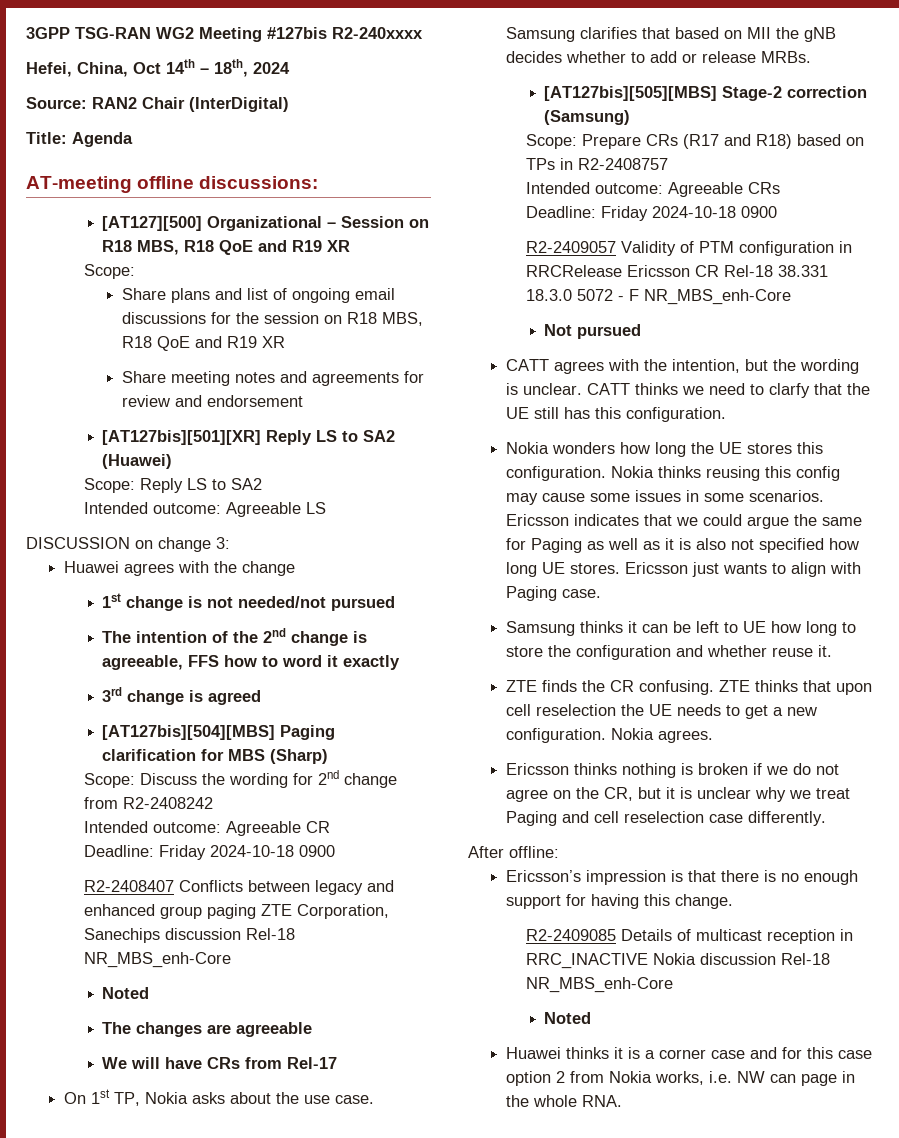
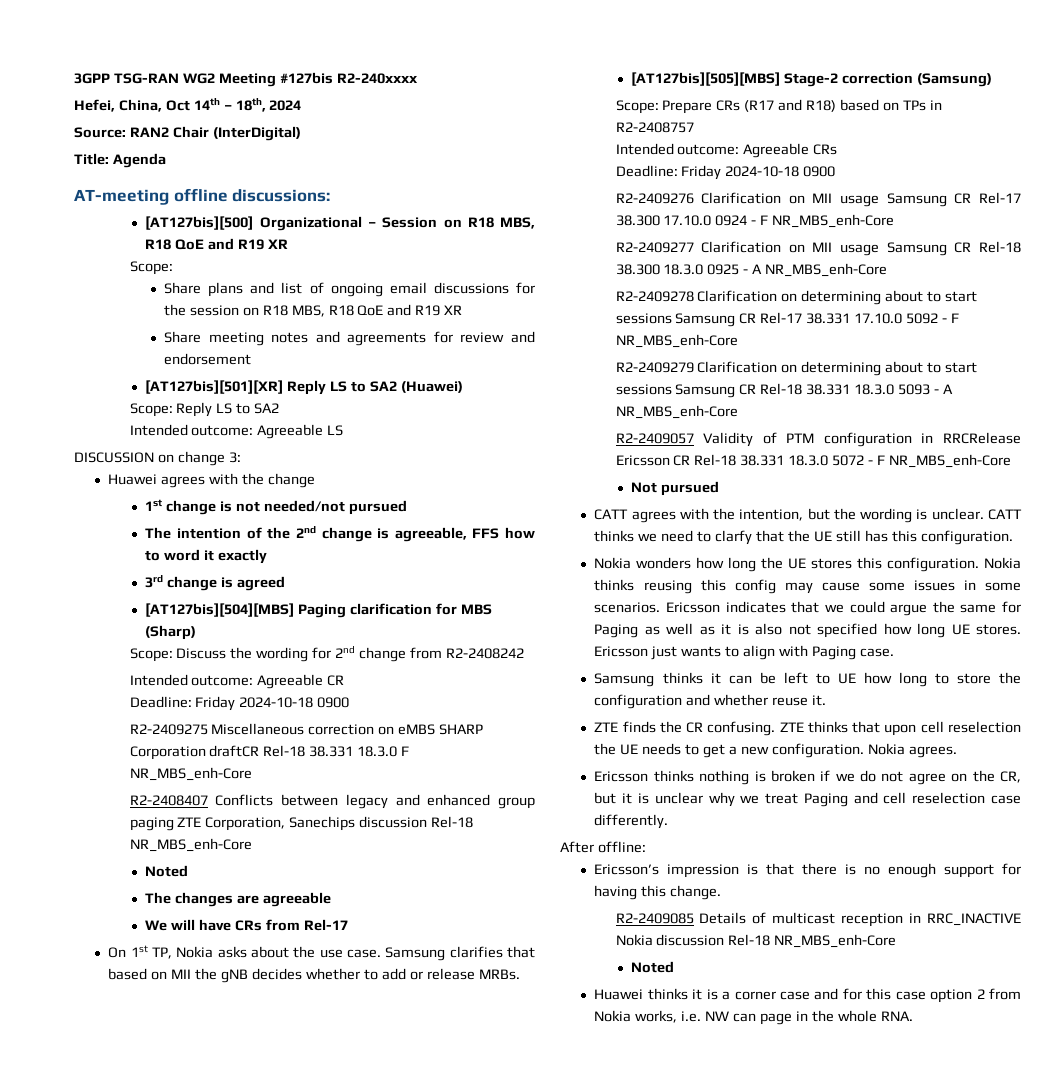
[102,216,203,231] [AT127][500] -> [145,216,254,230] [AT127bis][500]
(336, 851) none -> [129,723,484,735] [129,745,410,760] [129,767,252,781] // R2-2409275 Miscellaneous correction on eMBS SHARP Corporation draftCR Rel-18 38.331 18.3.0 F NR_MBS_enh-Core
(778, 212) none -> [615,192,1022,207] [615,214,895,228] [615,241,1022,256] [615,263,888,277] [615,290,978,305] [615,312,959,327] [615,334,738,348] [615,361,978,376] [615,383,953,398] [615,405,738,419] // R2-2409276 Clarification on MII usage Samsung CR Rel-17 38.300 17.10.0 0924 - F NR_MBS_enh-Core // R2-2409277 Clarification on MII usage Samsung CR Rel-18 38.300 18.3.0 0925 - A NR_MBS_enh-Core // R2-2409278 Clarification on determining about to start sessions Samsung CR Rel-17 38.331 17.10.0 5092 - F NR_MBS_enh-Core // R2-2409279 Clarification on determining about to start sessions Samsung CR Rel-18 38.331 18.3.0 5093 - A NR_MBS_enh-Core

